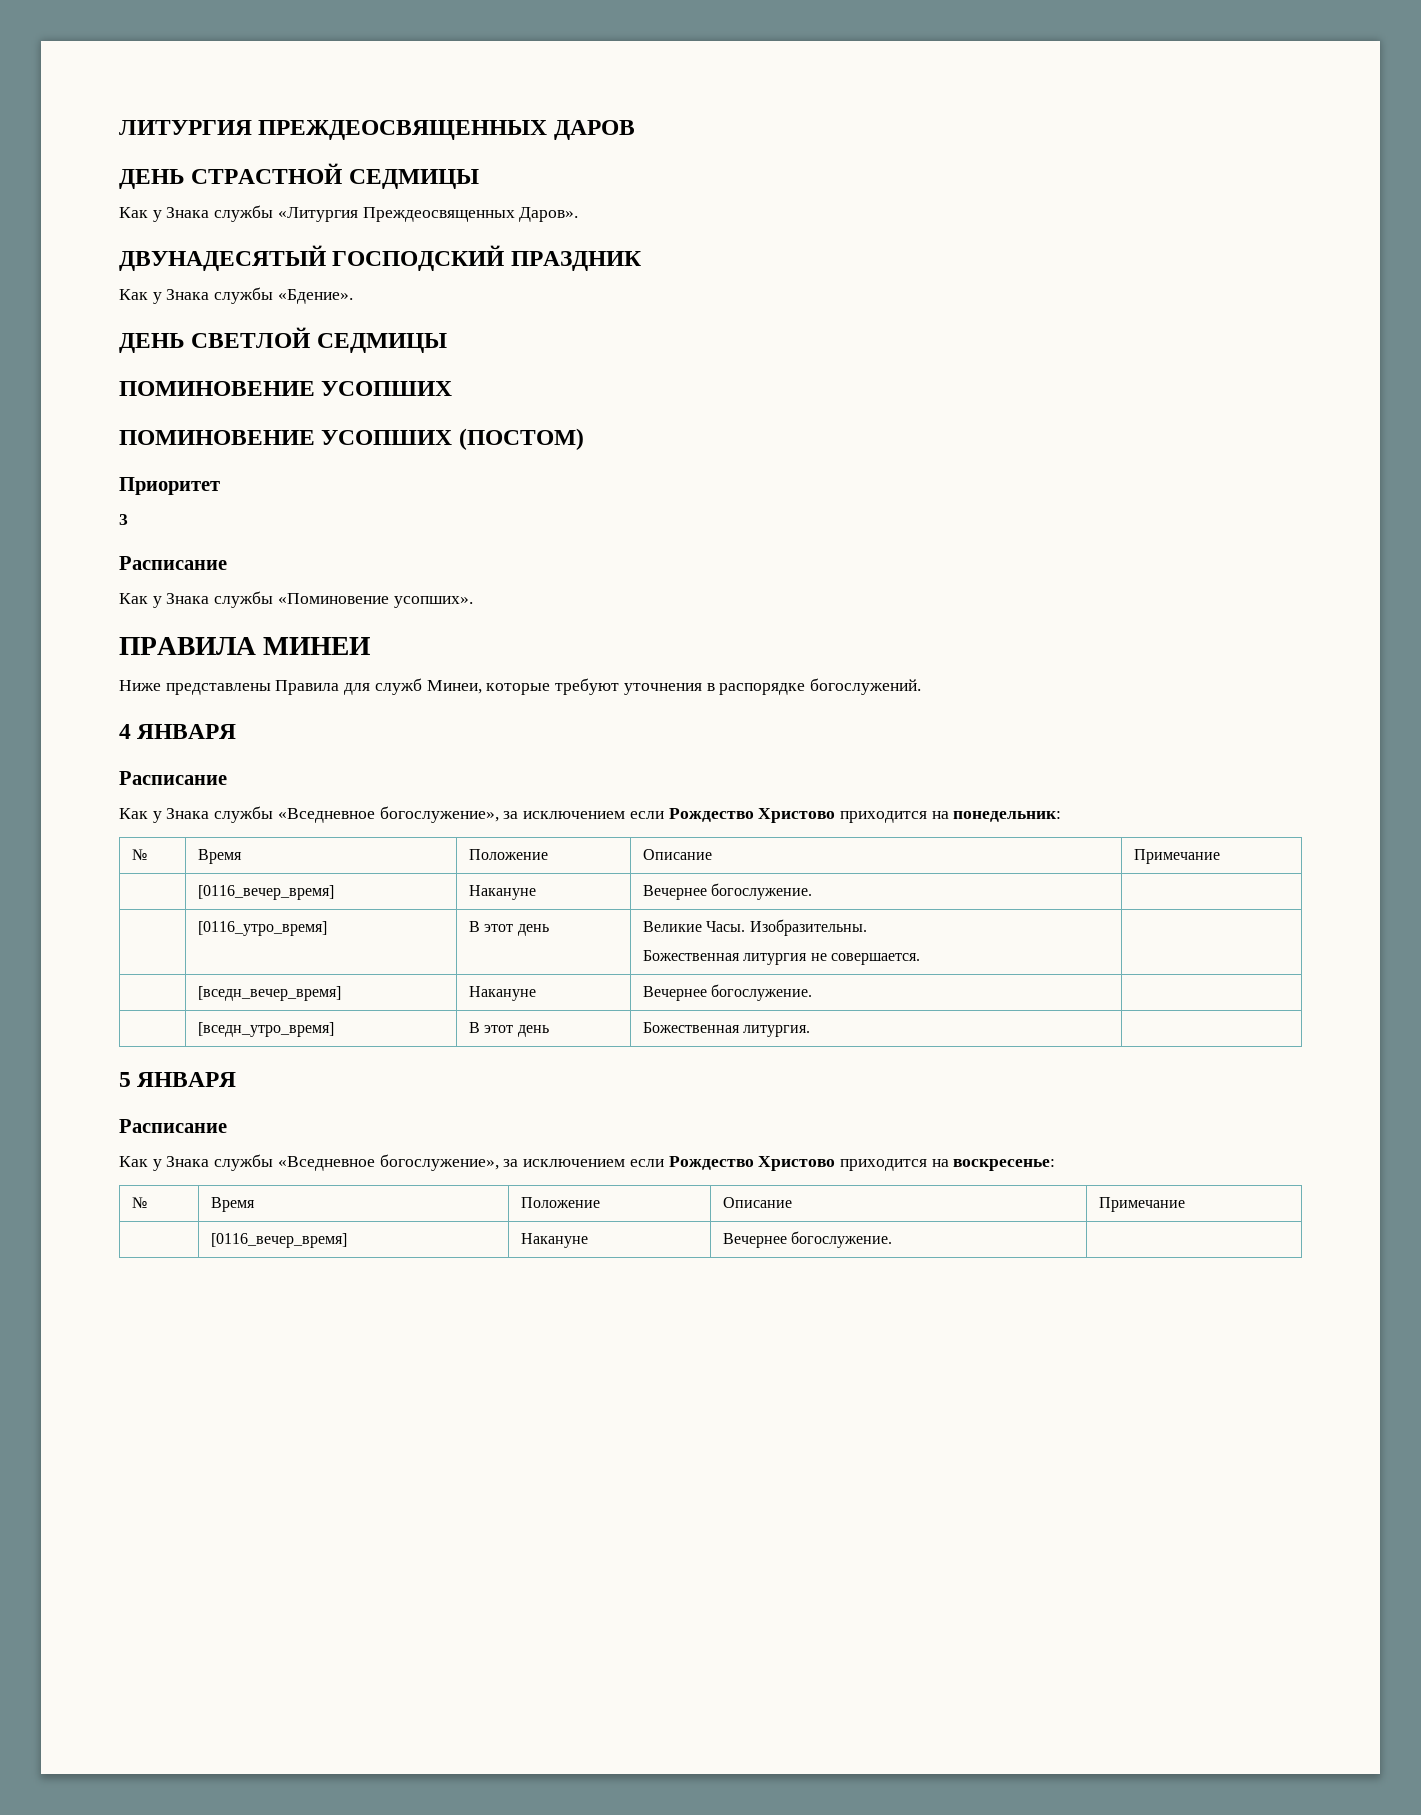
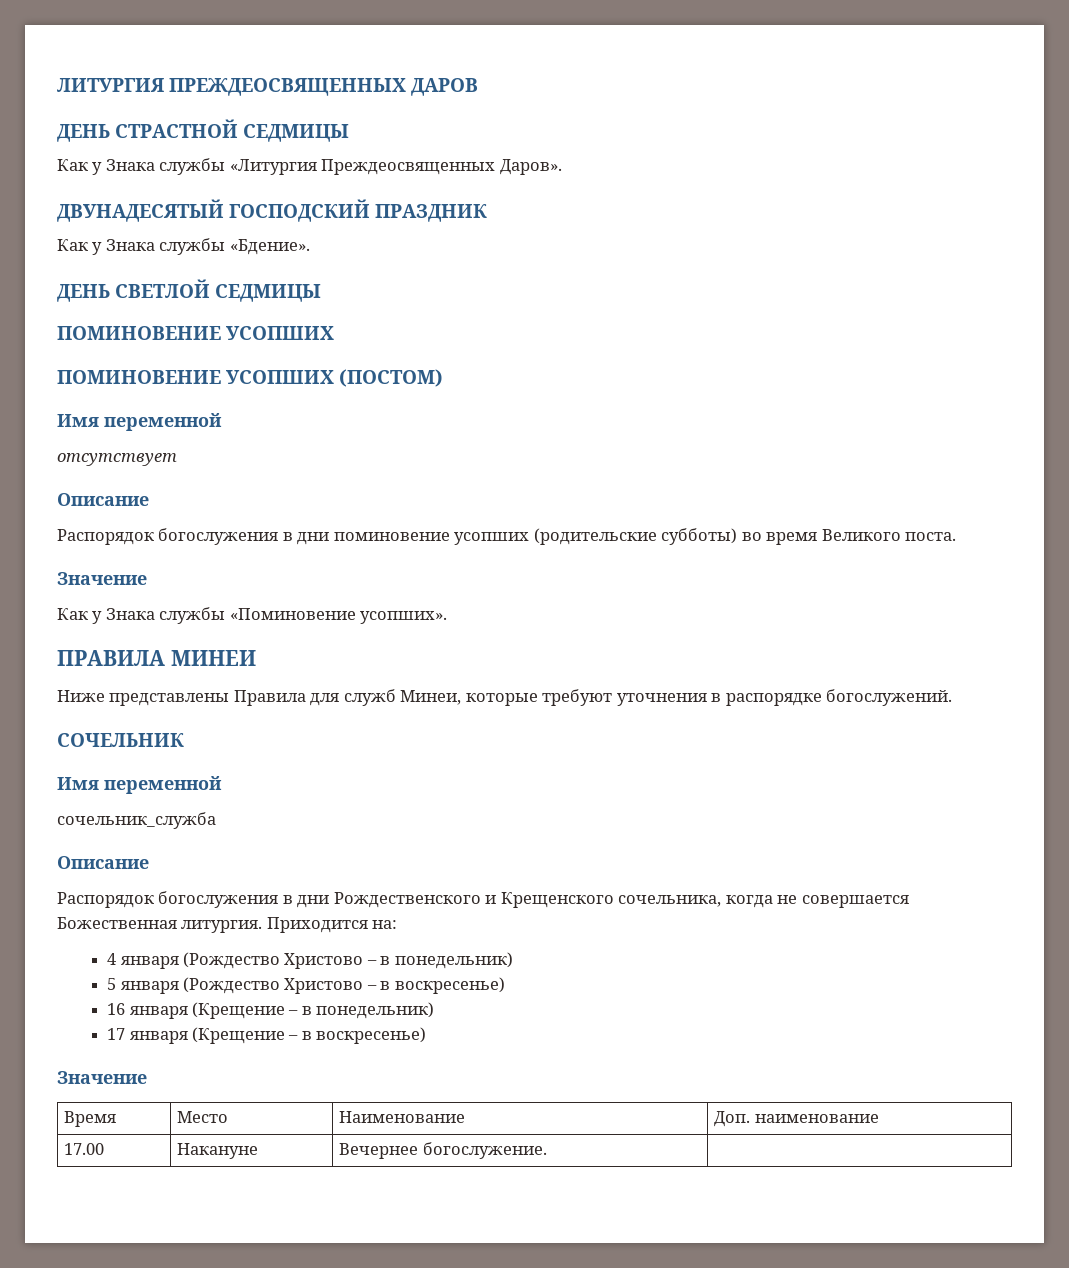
[119,477,220,495] [119,514,128,525] [119,556,227,570] Приоритет // 3 // Расписание -> [57,413,222,431] [57,453,177,466] [57,493,149,506] [57,528,957,545] [57,572,147,585] Имя переменной // отсутствует // Описание // Распорядок богослужения в дни поминовение усопших (родительские субботы) во время Великого поста. // Значение
[119,724,237,739] [119,771,227,785] [119,806,1062,823] [131,849,147,860] [197,849,242,864] [468,849,548,860] [642,849,712,860] [1133,849,1220,864] [197,885,334,900] [468,885,536,900] [642,883,813,900] [197,921,327,936] [468,921,549,936] [642,919,867,936] [642,950,920,965] [197,986,341,1001] [468,986,536,1001] [642,984,813,1001] [197,1022,334,1037] [468,1022,549,1037] [642,1022,811,1037] [119,1072,237,1087] [119,1119,227,1133] [119,1154,1056,1171] [131,1197,147,1208] [210,1197,255,1212] [520,1197,600,1208] [722,1197,792,1208] [1098,1197,1185,1212] [210,1233,347,1248] 4 ЯНВАРЯ // Расписание // Как у Знака службы «Вседневное богослужение», за исключением если Рождество Христово приходится на понедельник: // № | Время | Положение | Описание | Примечание // | [0116_вечер_время] | Накануне | Вечернее богослужение. | // | [0116_утро_время] | В этот день | Великие Часы. Изобразительны. // Божественная литургия не совершается. | // | [вседн_вечер_время] | Накануне | Вечернее богослужение. | // | [вседн_утро_время] | В этот день | Божественная литургия. | // 5 ЯНВАРЯ // Расписание // Как у Знака службы «Вседневное богослужение», за исключением если Рождество Христово приходится на воскресенье: // № | Время | Положение | Описание | Примечание // | [0116_вечер_время] -> [57,733,184,747] [57,776,222,794] [57,812,216,829] [57,856,149,869] [57,891,909,908] [57,917,398,933] [107,952,513,969] [107,977,505,994] [107,1002,435,1019] [107,1027,427,1044] [57,1071,147,1084] [64,1111,117,1127] [177,1111,229,1123] [339,1111,466,1123] [714,1111,879,1127] [64,1143,105,1155] СОЧЕЛЬНИК // Имя переменной // сочельник_служба // Описание // Распорядок богослужения в дни Рождественского и Крещенского сочельника, когда не совершается Божественная литургия. Приходится на: // 4 января (Рождество Христово – в понедельник) // 5 января (Рождество Христово – в воскресенье) // 16 января (Крещение – в понедельник) // 17 января (Крещение – в воскресенье) // Значение // Время | Место | Наименование | Доп. наименование // 17.00

